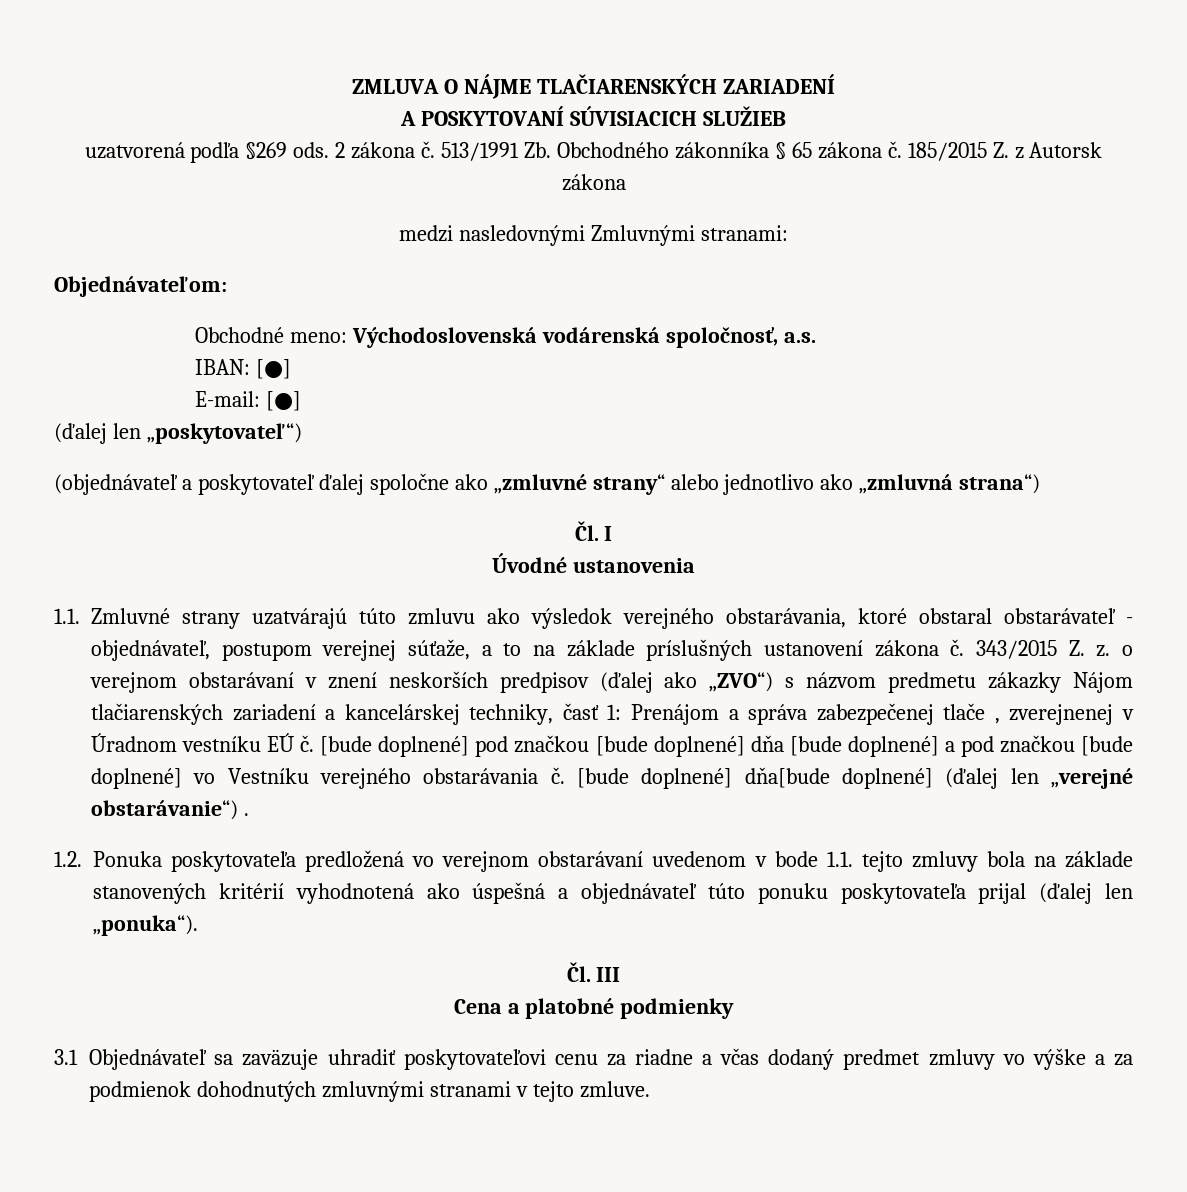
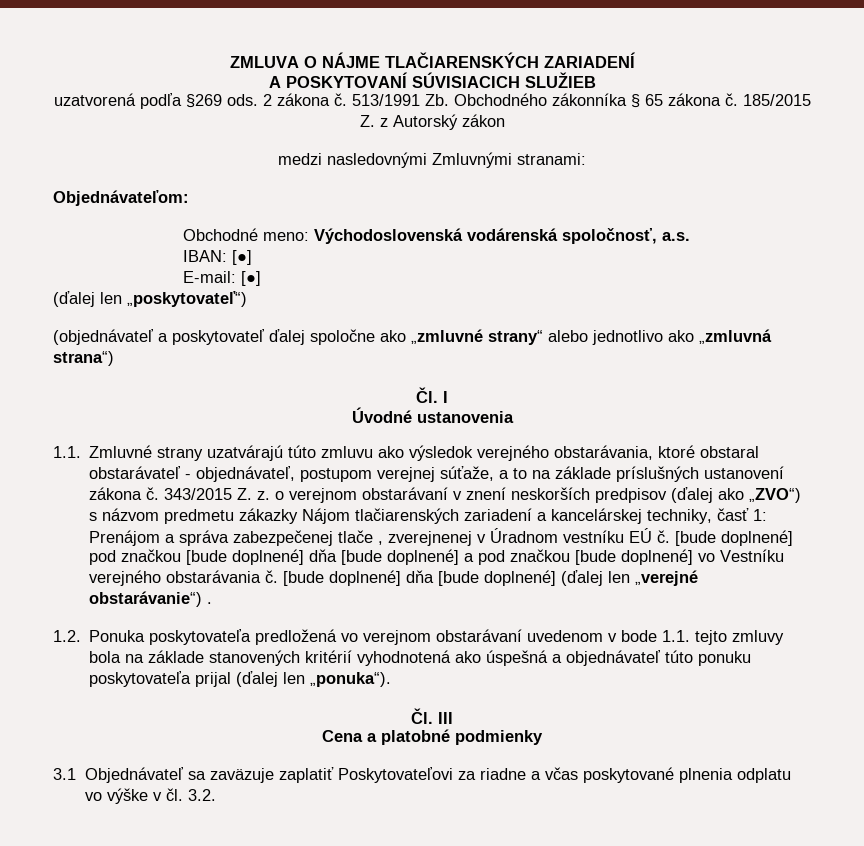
[1029,142,1103,158] [561,174,626,191] Autorsk zákona -> [392,114,505,130] Autorský zákon
[744,767,830,788] dňa[bude -> [406,570,480,586] dňa [bude
[327,1049,598,1070] uhradiť poskytovateľovi cenu -> [279,767,454,783] zaplatiť Poskytovateľovi
[768,1048,1133,1070] [89,1081,650,1102] dodaný predmet zmluvy vo výške a za podmienok dohodnutých zmluvnými stranami v tejto zmluve. -> [583,767,792,783] [85,788,217,804] poskytované plnenia odplatu vo výške v čl. 3.2.

